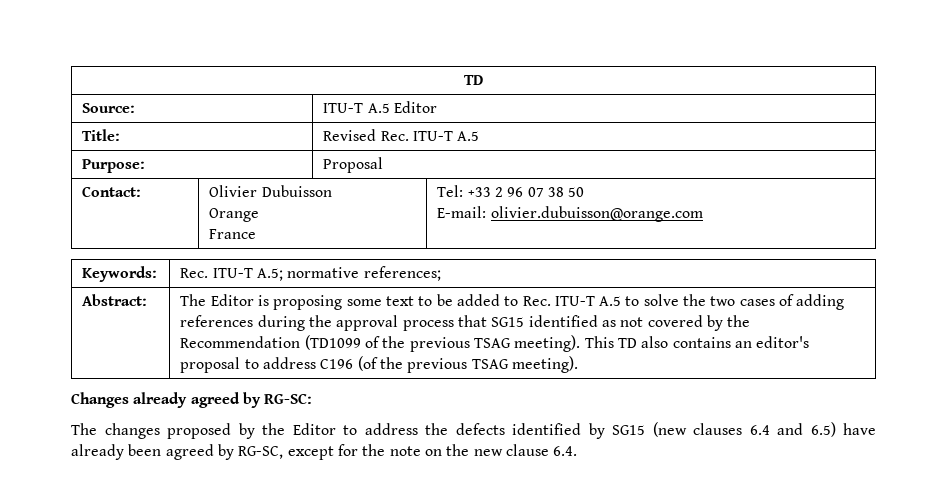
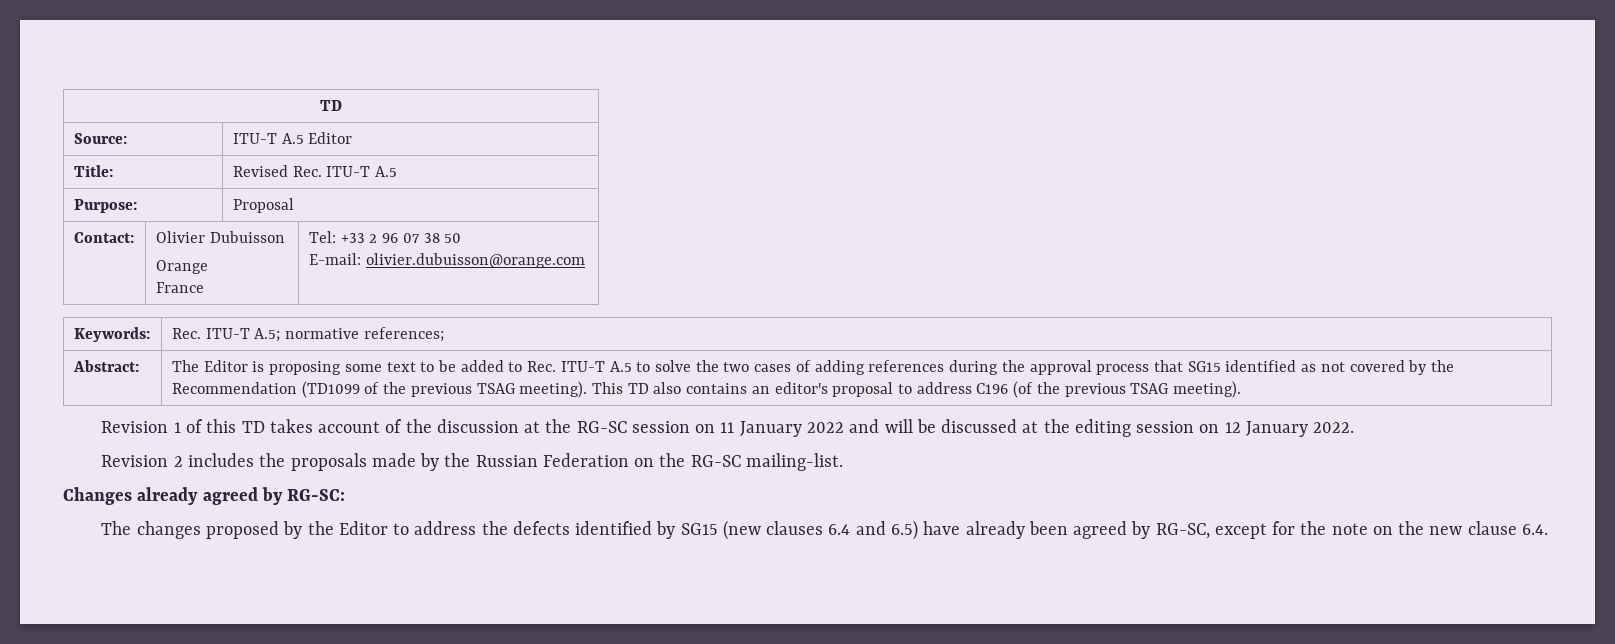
(578, 364) none -> [101,419,1355,437] [101,453,843,471] // Revision 1 of this TD takes account of the discussion at the RG-SC session on 11 January 2022 and will be discussed at the editing session on 12 January 2022. // Revision 2 includes the proposals made by the Russian Federation on the RG-SC mailing-list.

